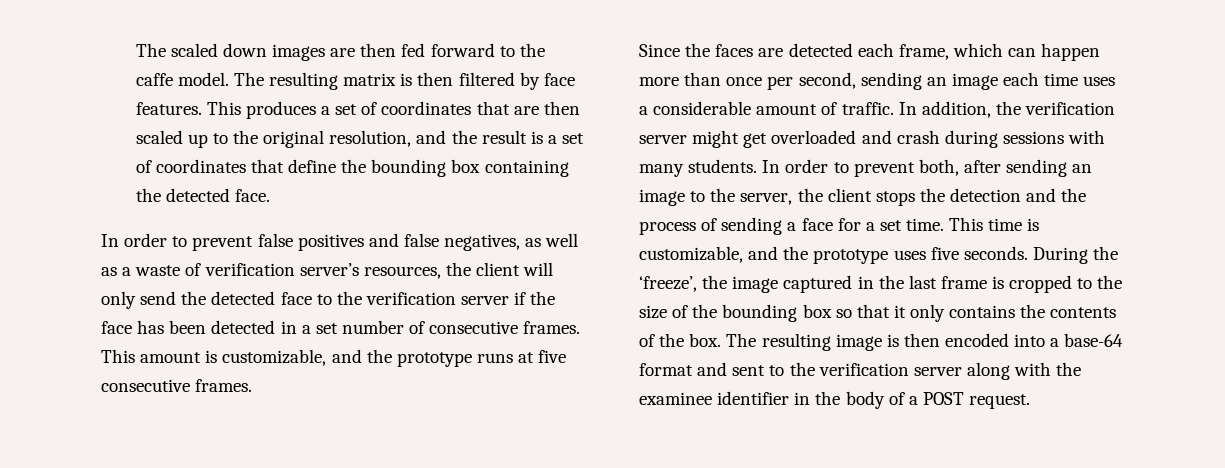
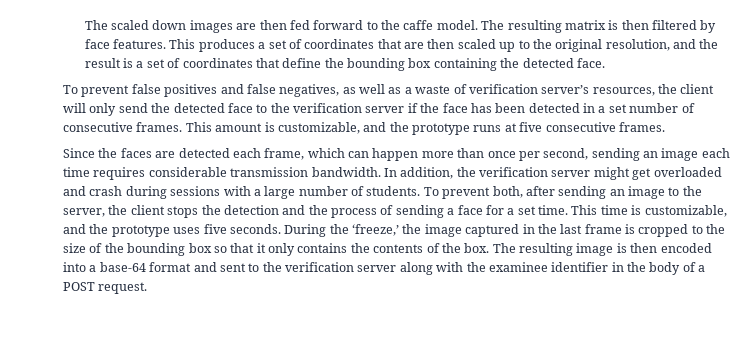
[101,233,188,247] In order to -> [63,85,78,94] To
[1083,76,1116,86] [639,101,894,115] uses a considerable amount of traffic. -> [93,167,381,180] requires considerable transmission bandwidth.
[639,159,849,177] many students. In order to -> [253,186,439,199] a large number of students. To
[639,276,697,292] ‘freeze’, -> [352,224,399,236] ‘freeze,’

